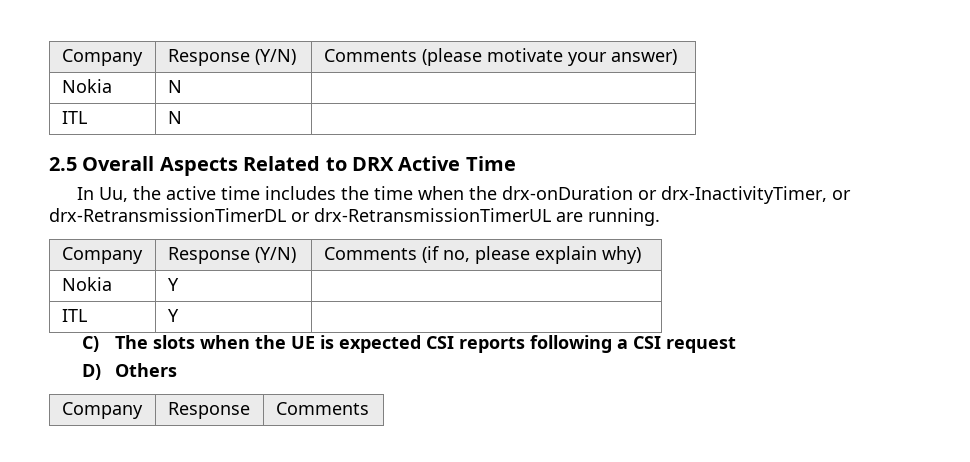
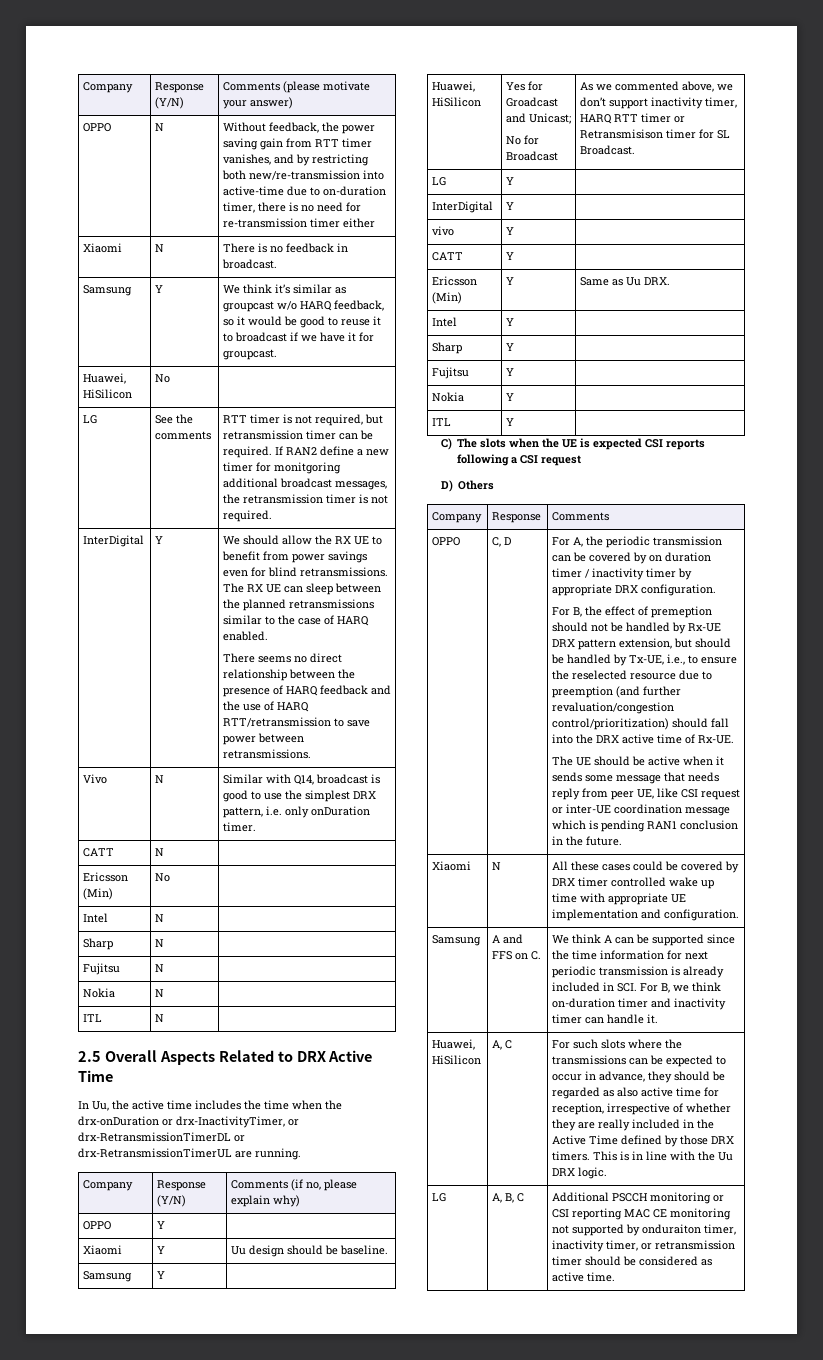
(677, 57) none -> [82,123,111,132] [154,123,164,131] [222,122,375,134] [222,138,372,150] [222,154,369,166] [221,170,384,180] [222,186,386,196] [222,202,361,213] [222,218,375,228] [82,243,122,253] [154,244,164,252] [222,243,348,253] [221,259,277,269] [82,285,132,296] [154,285,163,293] [222,284,346,294] [222,300,384,312] [222,316,381,328] [222,332,374,342] [222,349,277,360] [82,373,126,384] [82,389,132,399] [154,374,170,383] [82,415,97,424] [154,414,193,424] [154,431,211,440] [222,414,383,426] [222,430,373,440] [222,446,389,458] [222,462,341,474] [222,478,387,490] [222,494,388,504] [222,510,272,522] [82,535,144,547] [154,536,163,544] [222,535,382,545] [221,551,367,563] [222,567,388,577] [222,583,381,595] [222,599,374,611] [222,615,369,626] [222,631,268,641] [222,653,342,663] [222,669,355,681] [222,685,391,697] [222,701,309,712] [222,717,370,727] [222,733,304,745] [222,749,311,759] [82,774,107,784] [154,775,164,783] [222,774,380,785] [222,790,376,802] [222,806,370,818] [222,822,256,832] [82,848,114,857] [154,848,164,856] [82,872,128,882] [82,888,113,900] [154,873,170,882] [82,913,108,923] [154,914,164,922] [82,938,113,950] [154,939,164,947] [82,963,120,975] [154,964,164,972] // OPPO | N | Without feedback, the power saving gain from RTT timer vanishes, and by restricting both new/re-transmission into active-time due to on-duration timer, there is no need for re-transmission timer either // Xiaomi | N | There is no feedback in broadcast. // Samsung | Y | We think it’s similar as groupcast w/o HARQ feedback, so it would be good to reuse it to broadcast if we have it for groupcast. // Huawei, HiSilicon | No | // LG | See the comments | RTT timer is not required, but retransmission timer can be required. If RAN2 define a new timer for monitgoring additional broadcast messages, the retransmission timer is not required. // InterDigital | Y | We should allow the RX UE to benefit from power savings even for blind retransmissions. The RX UE can sleep between the planned retransmissions similar to the case of HARQ enabled. // There seems no direct relationship between the presence of HARQ feedback and the use of HARQ RTT/retransmission to save power between retransmissions. // Vivo | N | Similar with Q14, broadcast is good to use the simplest DRX pattern, i.e. only onDuration timer. // CATT | N | // Ericsson (Min) | No | // Intel | N | // Sharp | N | // Fujitsu | N |
(641, 255) none -> [82,1221,111,1230] [156,1221,165,1229] [82,1245,122,1255] [156,1246,165,1254] [230,1245,388,1257] [82,1271,132,1282] [156,1271,165,1279] [431,81,475,92] [431,97,481,107] [505,81,543,91] [505,97,558,107] [505,113,571,124] [505,135,539,145] [505,151,558,161] [579,81,733,92] [579,97,737,109] [579,113,685,124] [579,129,730,139] [579,145,635,155] [431,177,446,186] [505,177,514,185] [431,201,493,213] [505,202,514,210] [431,226,454,236] [505,227,514,235] [431,252,463,261] [505,252,514,260] [431,276,477,286] [431,292,462,304] [505,277,514,285] [579,277,670,286] [431,317,457,327] [505,318,514,326] [431,342,462,354] [505,343,514,351] [431,367,469,379] [505,368,514,376] // OPPO | Y | // Xiaomi | Y | Uu design should be baseline. // Samsung | Y | // Huawei, HiSilicon | Yes for Groadcast and Unicast; // No for Broadcast | As we commented above, we don’t support inactivity timer, HARQ RTT timer or Retransmisison timer for SL Broadcast. // LG | Y | // InterDigital | Y | // vivo | Y | // CATT | Y | // Ericsson (Min) | Y | Same as Uu DRX. // Intel | Y | // Sharp | Y | // Fujitsu | Y |
(369, 408) none -> [431,537,460,546] [491,537,511,547] [551,536,722,548] [551,552,711,564] [551,568,692,580] [551,584,716,596] [551,606,712,618] [551,622,721,634] [551,638,731,650] [550,654,737,666] [551,670,712,680] [551,686,681,698] [551,702,674,714] [551,718,729,730] [551,734,734,744] [551,756,724,766] [551,772,719,784] [551,788,740,800] [551,804,730,816] [551,820,738,832] [551,836,622,846] [431,861,471,871] [491,862,501,870] [551,861,739,873] [551,877,714,889] [551,893,686,905] [551,909,739,921] [431,935,481,946] [491,934,523,944] [491,951,541,960] [551,934,735,946] [551,950,708,960] [551,966,724,978] [551,982,721,993] [551,998,726,1010] [551,1014,658,1024] [431,1039,475,1050] [431,1055,481,1065] [491,1040,512,1050] [551,1039,682,1049] [551,1055,726,1067] [551,1071,725,1083] [551,1087,719,1099] [551,1103,731,1115] [551,1119,714,1131] [551,1135,734,1147] [551,1151,733,1161] [551,1167,607,1179] [431,1193,446,1202] [491,1193,524,1203] [551,1192,724,1204] [551,1208,731,1220] [551,1224,736,1236] [551,1240,735,1252] [551,1256,712,1266] [551,1272,615,1282] // OPPO | C, D | For A, the periodic transmission can be covered by on duration timer / inactivity timer by appropriate DRX configuration. // For B, the effect of premeption should not be handled by Rx-UE DRX pattern extension, but should be handled by Tx-UE, i.e., to ensure the reselected resource due to preemption (and further revaluation/congestion control/prioritization) should fall into the DRX active time of Rx-UE. // The UE should be active when it sends some message that needs reply from peer UE, like CSI request or inter-UE coordination message which is pending RAN1 conclusion in the future. // Xiaomi | N | All these cases could be covered by DRX timer controlled wake up time with appropriate UE implementation and configuration. // Samsung | A and FFS on C. | We think A can be supported since the time information for next periodic transmission is already included in SCI. For B, we think on-duration timer and inactivity timer can handle it. // Huawei, HiSilicon | A, C | For such slots where the transmissions can be expected to occur in advance, they should be regarded as also active time for reception, irrespective of whether they are really included in the Active Time defined by those DRX timers. This is in line with the Uu DRX logic. // LG | A, B, C | Additional PSCCH monitoring or CSI reporting MAC CE monitoring not supported by onduraiton timer, inactivity timer, or retransmission timer should be considered as active time.

